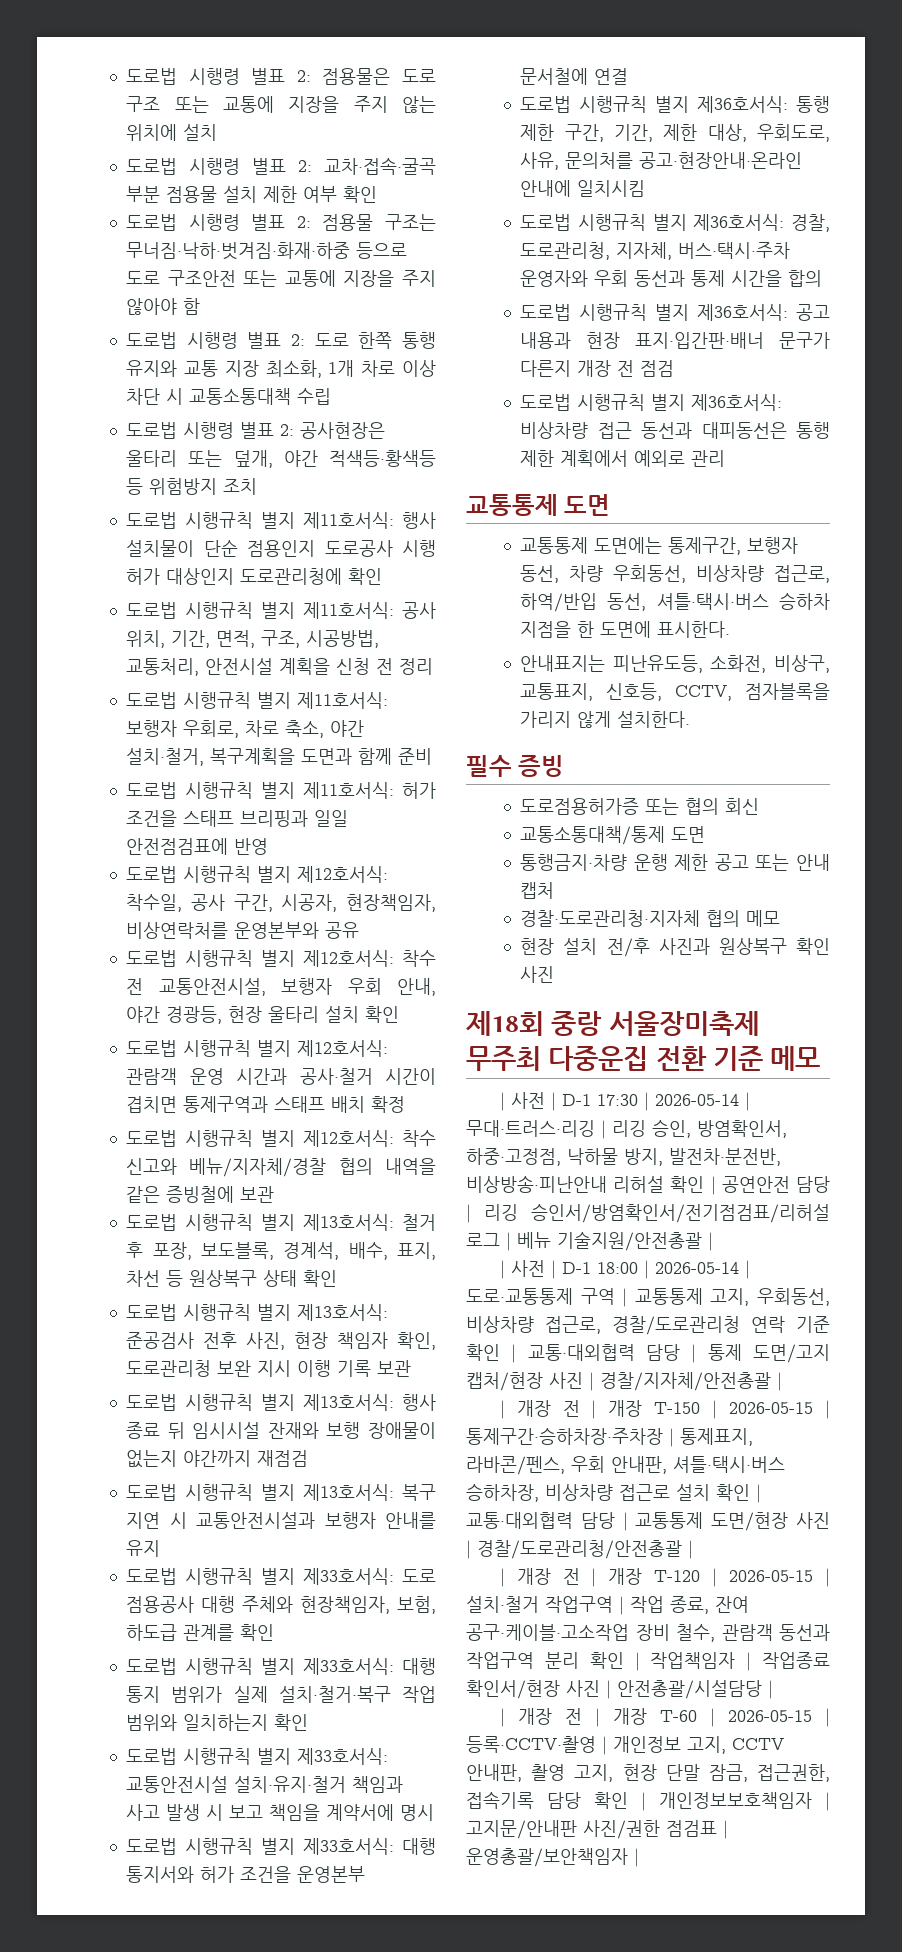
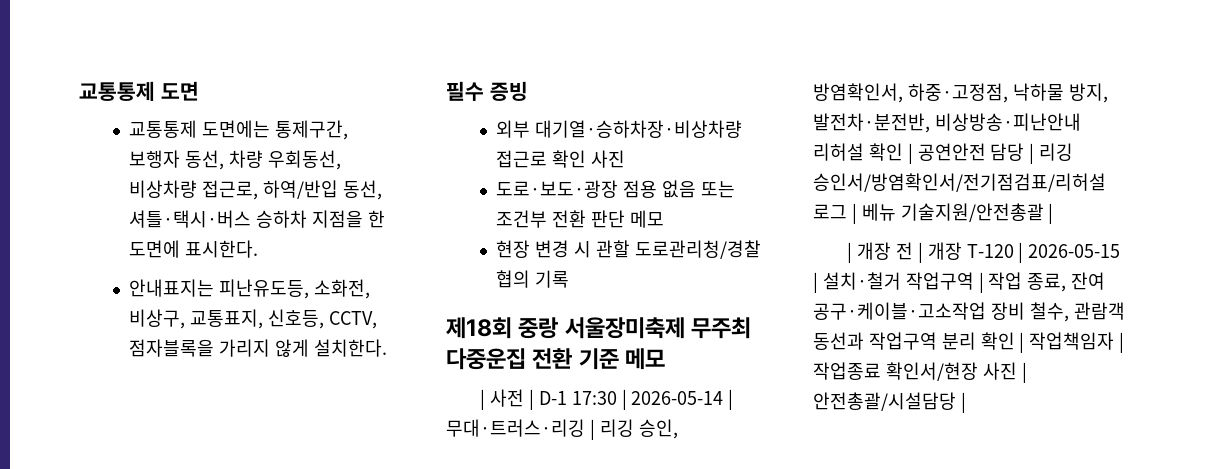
[126,68,437,85] [126,96,436,113] [126,124,218,141] [126,157,437,175] [126,186,378,203] [126,214,437,231] [126,242,408,260] [126,270,437,287] [126,298,201,315] [126,332,436,349] [126,360,436,378] [126,388,332,405] [126,422,386,439] [126,450,437,468] [126,478,258,495] [126,512,437,529] [126,539,437,557] [126,568,383,585] [126,602,437,619] [126,630,380,648] [126,658,434,676] [126,692,389,709] [126,720,365,738] [126,748,433,766] [126,782,437,799] [126,810,349,827] [126,838,269,855] [126,866,389,883] [126,894,437,912] [126,922,360,939] [126,950,437,967] [126,978,437,996] [126,1006,400,1024] [126,1040,389,1057] [126,1068,437,1085] [126,1096,406,1113] [126,1130,437,1147] [126,1158,436,1177] [126,1186,275,1203] [126,1214,437,1231] [126,1242,436,1260] [126,1270,338,1287] [126,1304,389,1321] [126,1332,436,1350] [126,1360,412,1377] [126,1394,437,1411] [126,1422,436,1439] [126,1450,309,1468] [126,1484,437,1501] [126,1512,436,1529] [126,1540,161,1557] [126,1568,437,1585] [126,1596,437,1614] [126,1624,275,1641] [126,1658,437,1675] [126,1686,437,1703] [126,1714,309,1731] [126,1748,389,1765] [126,1776,404,1793] [126,1804,435,1821] [126,1838,437,1855] [126,1866,366,1883] [520,68,629,85] [520,96,830,113] [520,124,830,142] [520,152,803,170] [520,180,646,197] [520,214,830,232] [520,242,791,260] [520,270,823,287] [520,304,830,321] [520,332,830,349] [520,360,675,377] [520,394,783,411] [520,422,830,439] [520,450,726,467] 도로법 시행령 별표 2: 점용물은 도로 구조 또는 교통에 지장을 주지 않는 위치에 설치 // 도로법 시행령 별표 2: 교차·접속·굴곡 부분 점용물 설치 제한 여부 확인 // 도로법 시행령 별표 2: 점용물 구조는 무너짐·낙하·벗겨짐·화재·하중 등으로 도로 구조안전 또는 교통에 지장을 주지 않아야 함 // 도로법 시행령 별표 2: 도로 한쪽 통행 유지와 교통 지장 최소화, 1개 차로 이상 차단 시 교통소통대책 수립 // 도로법 시행령 별표 2: 공사현장은 울타리 또는 덮개, 야간 적색등·황색등 등 위험방지 조치 // 도로법 시행규칙 별지 제11호서식: 행사 설치물이 단순 점용인지 도로공사 시행 허가 대상인지 도로관리청에 확인 // 도로법 시행규칙 별지 제11호서식: 공사 위치, 기간, 면적, 구조, 시공방법, 교통처리, 안전시설 계획을 신청 전 정리 // 도로법 시행규칙 별지 제11호서식: 보행자 우회로, 차로 축소, 야간 설치·철거, 복구계획을 도면과 함께 준비 // 도로법 시행규칙 별지 제11호서식: 허가 조건을 스태프 브리핑과 일일 안전점검표에 반영 // 도로법 시행규칙 별지 제12호서식: 착수일, 공사 구간, 시공자, 현장책임자, 비상연락처를 운영본부와 공유 // 도로법 시행규칙 별지 제12호서식: 착수 전 교통안전시설, 보행자 우회 안내, 야간 경광등, 현장 울타리 설치 확인 // 도로법 시행규칙 별지 제12호서식: 관람객 운영 시간과 공사·철거 시간이 겹치면 통제구역과 스태프 배치 확정 // 도로법 시행규칙 별지 제12호서식: 착수 신고와 베뉴/지자체/경찰 협의 내역을 같은 증빙철에 보관 // 도로법 시행규칙 별지 제13호서식: 철거 후 포장, 보도블록, 경계석, 배수, 표지, 차선 등 원상복구 상태 확인 // 도로법 시행규칙 별지 제13호서식: 준공검사 전후 사진, 현장 책임자 확인, 도로관리청 보완 지시 이행 기록 보관 // 도로법 시행규칙 별지 제13호서식: 행사 종료 뒤 임시시설 잔재와 보행 장애물이 없는지 야간까지 재점검 // 도로법 시행규칙 별지 제13호서식: 복구 지연 시 교통안전시설과 보행자 안내를 유지 // 도로법 시행규칙 별지 제33호서식: 도로 점용공사 대행 주체와 현장책임자, 보험, 하도급 관계를 확인 // 도로법 시행규칙 별지 제33호서식: 대행 통지 범위가 실제 설치·철거·복구 작업 범위와 일치하는지 확인 // 도로법 시행규칙 별지 제33호서식: 교통안전시설 설치·유지·철거 책임과 사고 발생 시 보고 책임을 계약서에 명시 // 도로법 시행규칙 별지 제33호서식: 대행 통지서와 허가 조건을 운영본부 문서철에 연결 // 도로법 시행규칙 별지 제36호서식: 통행 제한 구간, 기간, 제한 대상, 우회도로, 사유, 문의처를 공고·현장안내·온라인 안내에 일치시킴 // 도로법 시행규칙 별지 제36호서식: 경찰, 도로관리청, 지자체, 버스·택시·주차 운영자와 우회 동선과 통제 시간을 합의 // 도로법 시행규칙 별지 제36호서식: 공고 내용과 현장 표지·입간판·배너 문구가 다른지 개장 전 점검 // 도로법 시행규칙 별지 제36호서식: 비상차량 접근 동선과 대피동선은 통행 제한 계획에서 예외로 관리 // -> (79, 91) none
[520,798,760,815] [520,826,706,845] [520,854,830,871] [520,882,555,899] [520,910,781,927] [520,938,830,957] [520,966,555,983] 도로점용허가증 또는 협의 회신 // 교통소통대책/통제 도면 // 통행금지·차량 운행 제한 공고 또는 안내 캡처 // 경찰·도로관리청·지자체 협의 메모 // 현장 설치 전/후 사진과 원상복구 확인 사진 -> [496,120,743,138] [496,150,626,168] [496,180,736,198] [496,210,665,228] [496,240,761,259] [496,270,570,288] 외부 대기열·승하차장·비상차량 접근로 확인 사진 // 도로·보도·광장 점용 없음 또는 조건부 전환 판단 메모 // 현장 변경 시 관할 도로관리청/경찰 협의 기록
[499,1260,750,1279] [466,1288,830,1307] [466,1316,830,1335] [466,1344,830,1363] [466,1372,782,1391] [499,1400,831,1419] [466,1427,753,1447] [466,1456,785,1475] [466,1483,761,1503] [466,1512,830,1531] [466,1540,693,1559] // | 사전 | D-1 18:00 | 2026-05-14 | 도로·교통통제 구역 | 교통통제 고지, 우회동선, 비상차량 접근로, 경찰/도로관리청 연락 기준 확인 | 교통·대외협력 담당 | 통제 도면/고지 캡처/현장 사진 | 경찰/지자체/안전총괄 | // | 개장 전 | 개장 T-150 | 2026-05-15 | 통제구간·승하차장·주차장 | 통제표지, 라바콘/펜스, 우회 안내판, 셔틀·택시·버스 승하차장, 비상차량 접근로 설치 확인 | 교통·대외협력 담당 | 교통통제 도면/현장 사진 | 경찰/도로관리청/안전총괄 | -> (1054, 213) none
[499,1708,831,1727] [466,1736,784,1755] [466,1764,830,1782] [466,1791,830,1811] [466,1820,728,1839] [466,1848,639,1867] // | 개장 전 | 개장 T-60 | 2026-05-15 | 등록·CCTV·촬영 | 개인정보 고지, CCTV 안내판, 촬영 고지, 현장 단말 잠금, 접근권한, 접속기록 담당 확인 | 개인정보보호책임자 | 고지문/안내판 사진/권한 점검표 | 운영총괄/보안책임자 | -> (966, 402) none

